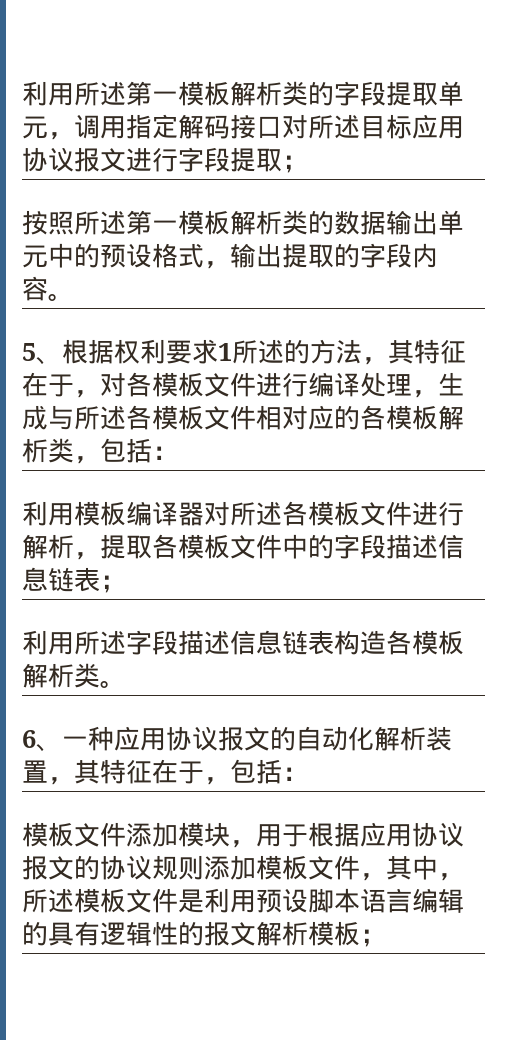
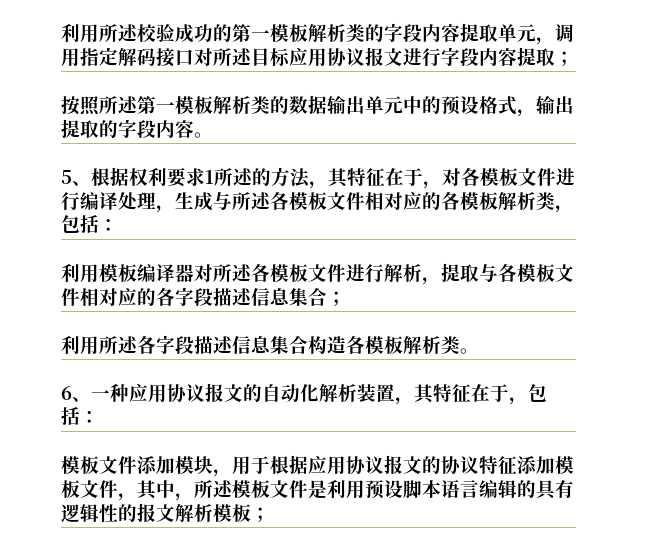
[22,81,126,106] 利用所述 -> [61,23,232,43] 利用所述校验成功的
(386, 93) none -> [422,24,460,42] 内容
(230, 159) none -> [479,48,517,66] 内容
[152,534,464,559] [22,567,100,592] 各模板文件中的字段描述信息链表 -> [479,263,574,282] [61,287,327,306] 与各模板文件相对应的各字段描述信息集合
[126,630,334,655] 字段描述信息链表 -> [137,335,308,354] 各字段描述信息集合
[152,855,204,880] 规则 -> [479,456,517,475] 特征

